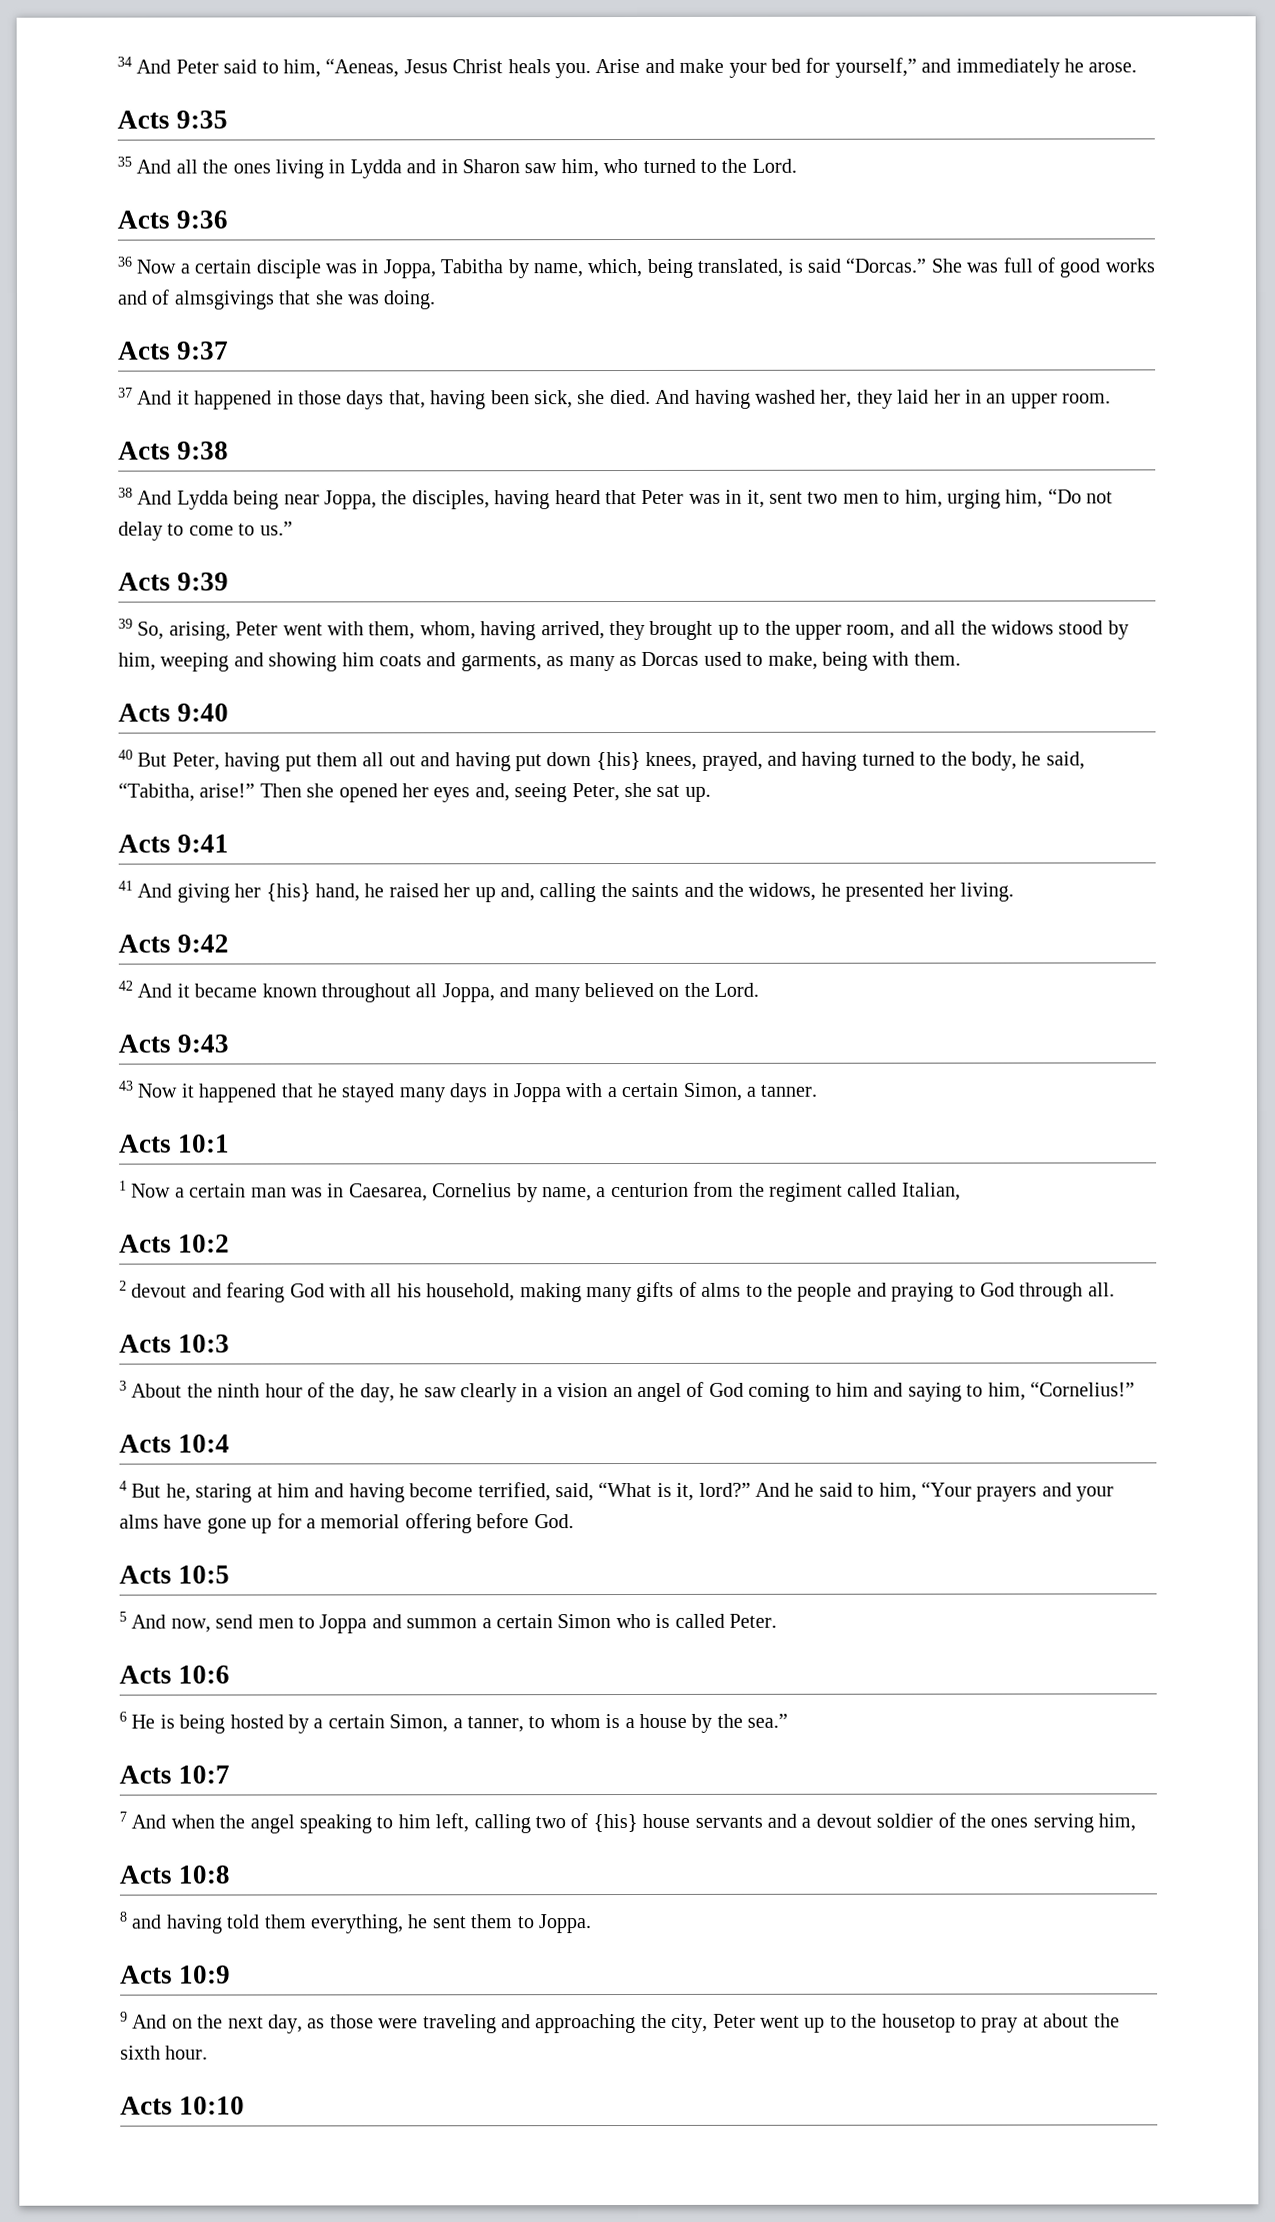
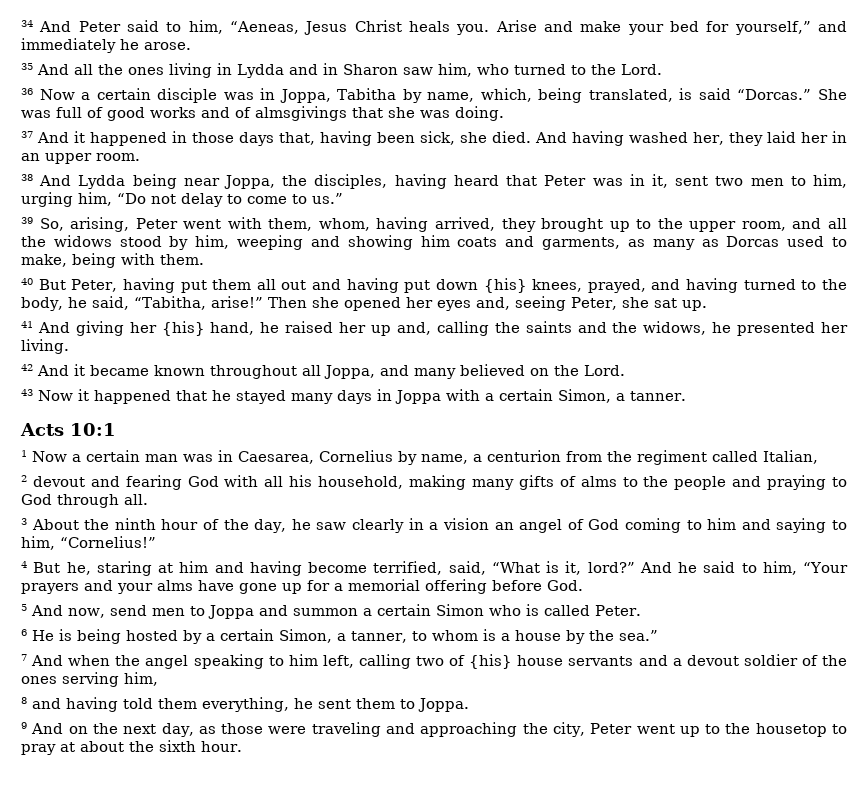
[117,110,229,129] // Acts 9:35 -> (191, 46) none
[117,210,229,229] // Acts 9:36 -> (662, 69) none
[118,341,230,360] // Acts 9:37 -> (504, 113) none
[118,441,230,460] // Acts 9:38 -> (140, 157) none
[118,572,230,591] // Acts 9:39 -> (343, 198) none
[118,703,230,722] // Acts 9:40 -> (204, 259) none
[118,834,230,853] // Acts 9:41 -> (707, 305) none
[118,934,230,953] // Acts 9:42 -> (69, 346) none
[118,1034,230,1053] // Acts 9:43 -> (625, 370) none
[119,1234,231,1253] // Acts 10:2 -> (818, 457) none
[119,1334,231,1353] // Acts 10:3 -> (148, 499) none
[119,1434,231,1453] // Acts 10:4 -> (156, 542) none
[119,1565,231,1584] // Acts 10:5 -> (583, 585) none
[119,1665,231,1684] // Acts 10:6 -> (641, 610) none
[119,1765,231,1784] // Acts 10:7 -> (658, 635) none
[119,1865,231,1884] // Acts 10:8 -> (158, 679) none
[120,1965,232,1984] // Acts 10:9 -> (469, 705) none
[120,2096,246,2115] // Acts 10:10 -> (242, 746) none

